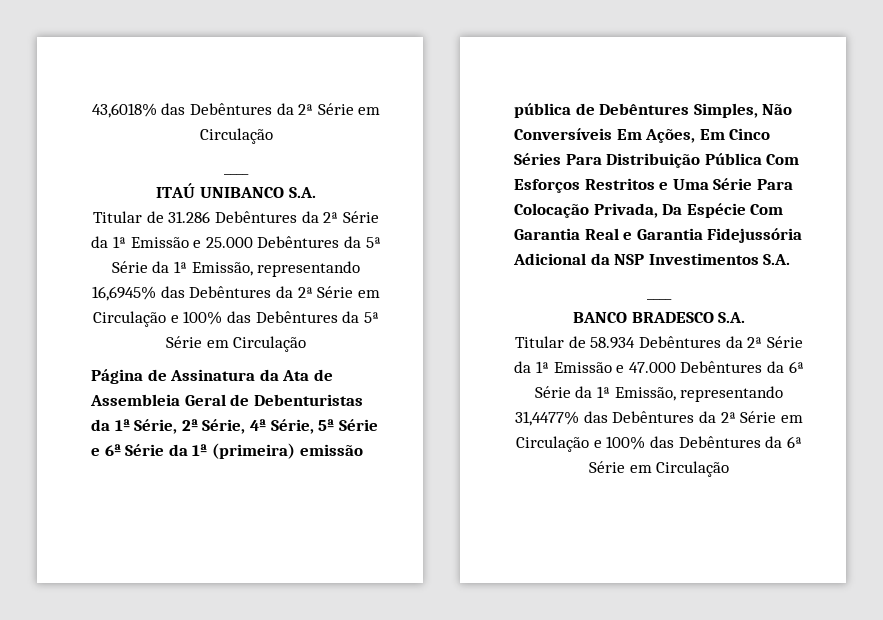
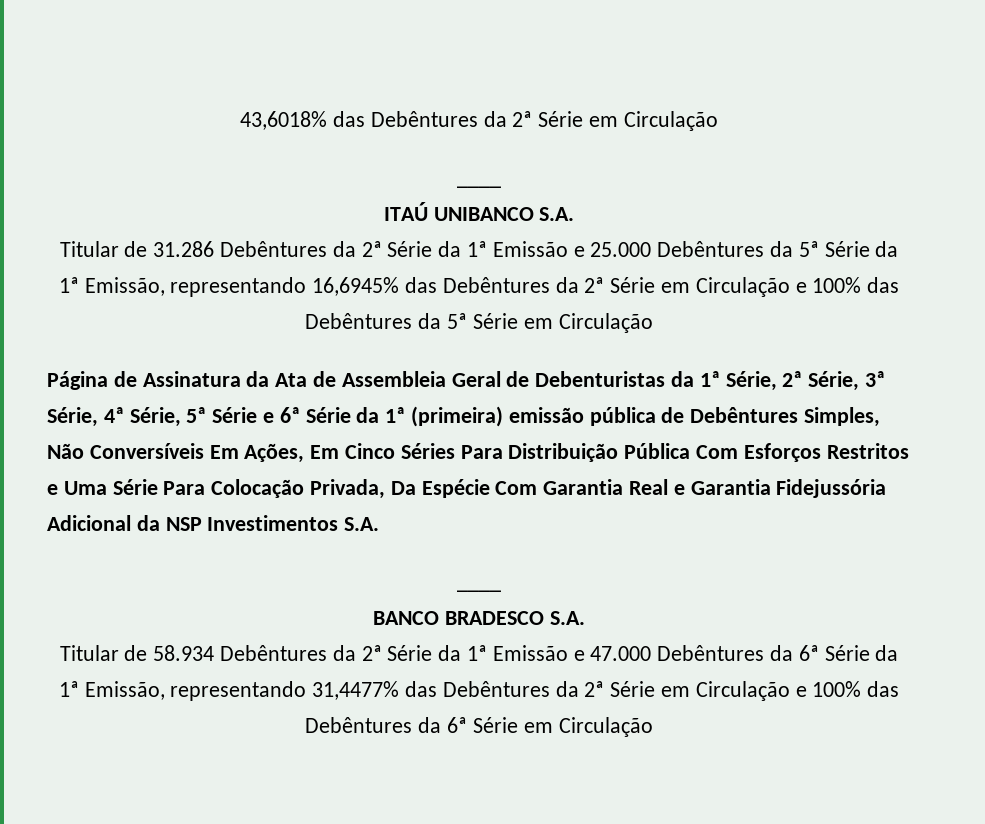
(246, 426) none -> [865,371,886,387] [47,407,98,427] 3ª Série,

